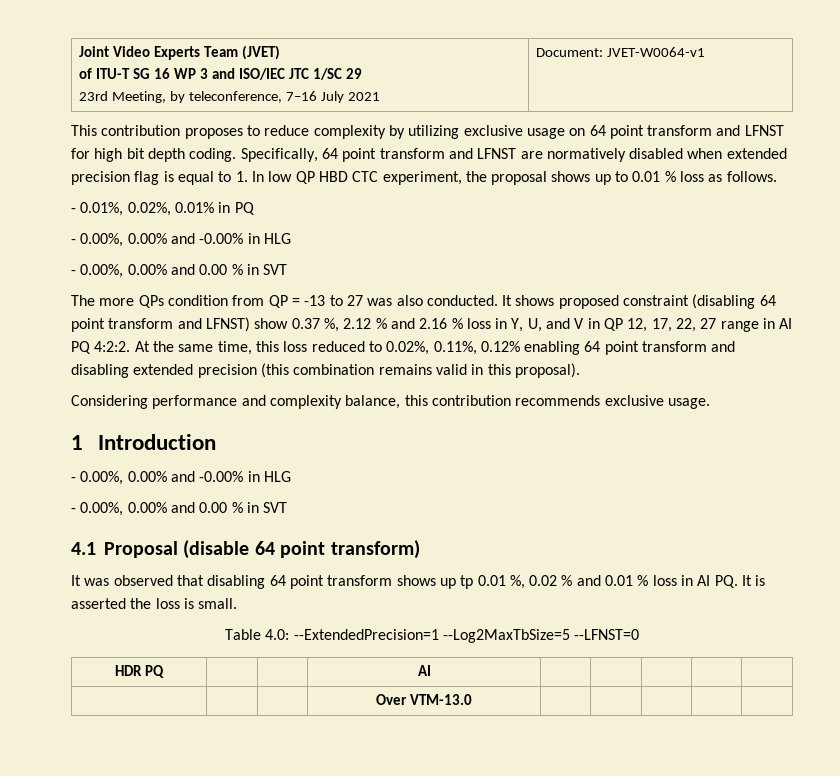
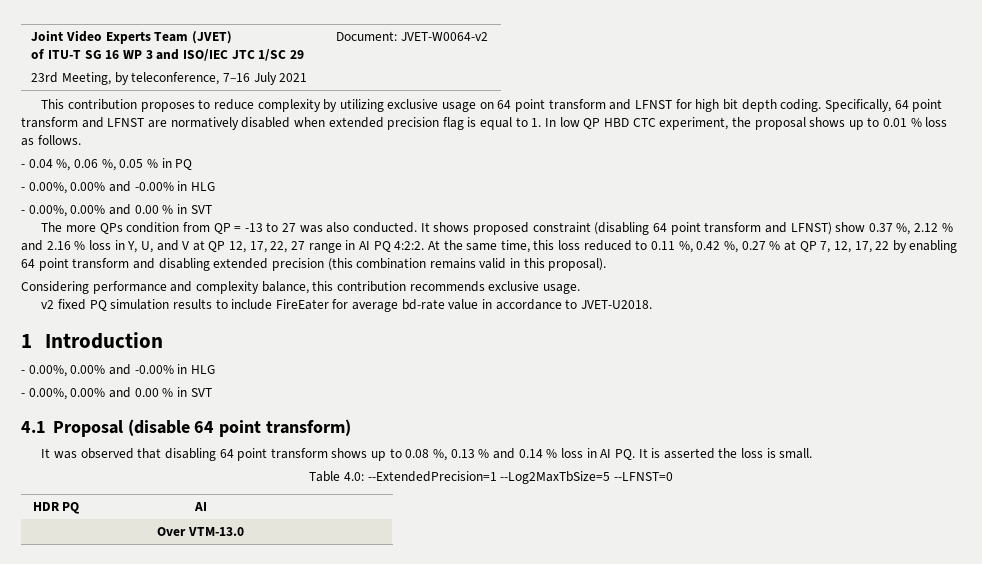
[607,47,706,57] JVET-W0064-v1 -> [401,32,489,41] JVET-W0064-v2
[80,202,214,216] 0.01%, 0.02%, 0.01% -> [28,159,158,171] 0.04 %, 0.06 %, 0.05 %
[587,318,600,329] in -> [192,240,205,251] at
[386,341,520,355] 0.02%, 0.11%, 0.12% -> [651,240,907,253] 0.11 %, 0.42 %, 0.27 % at QP 7, 12, 17, 22 by
(710, 403) none -> [41,299,652,312] // v2 fixed PQ simulation results to include FireEater for average bd-rate value in accordance to JVET-U2018.
[460,575,634,589] tp 0.01 %, 0.02 % and 0.01 -> [389,448,543,461] to 0.08 %, 0.13 % and 0.14

